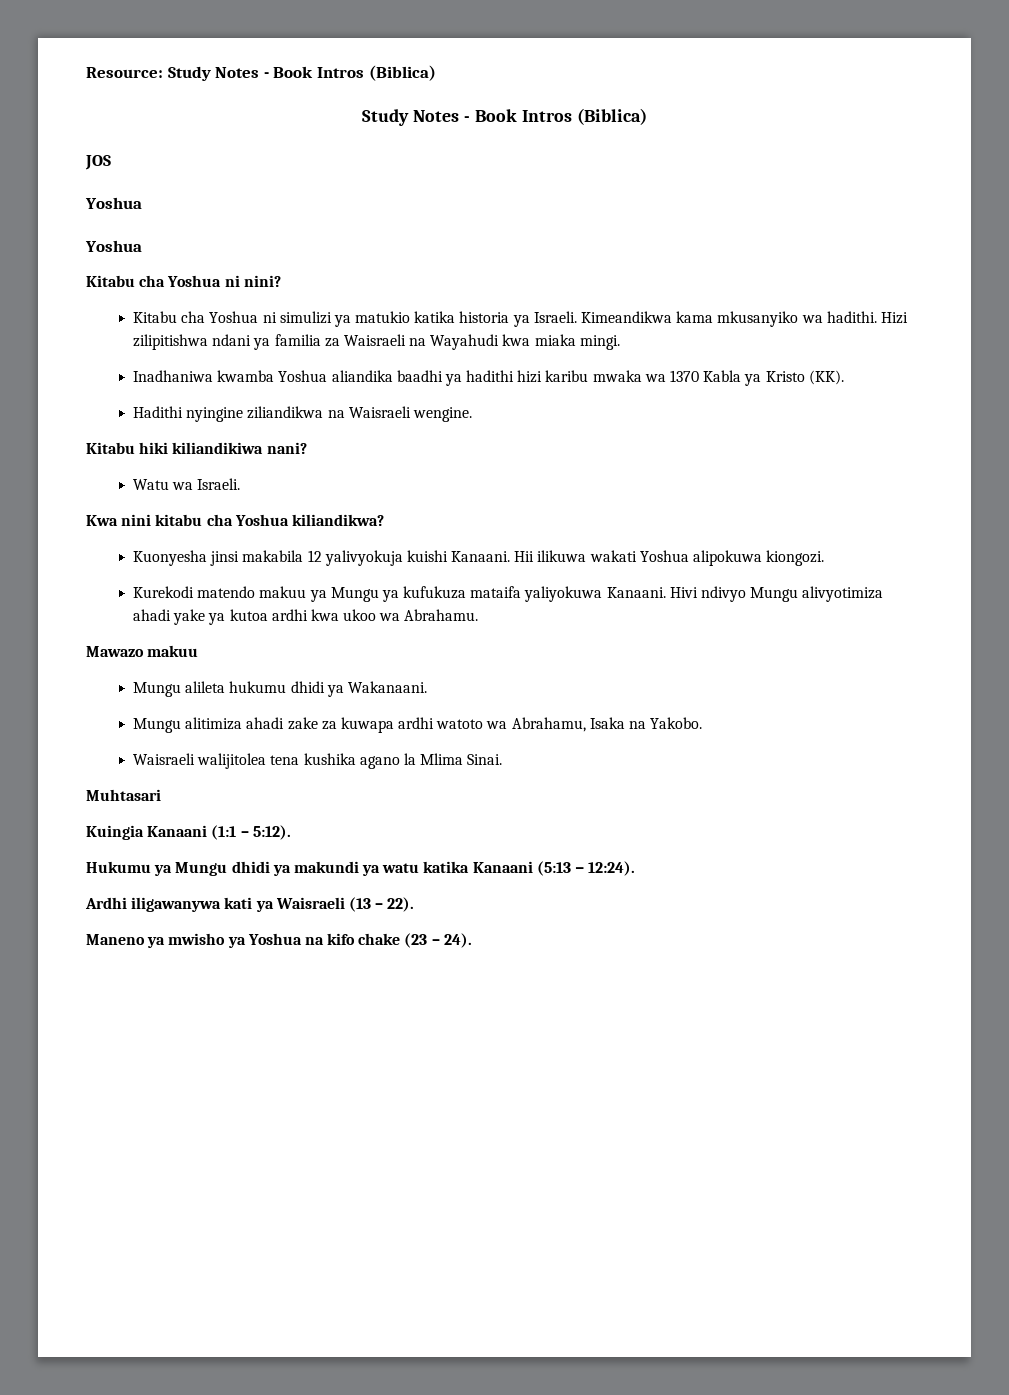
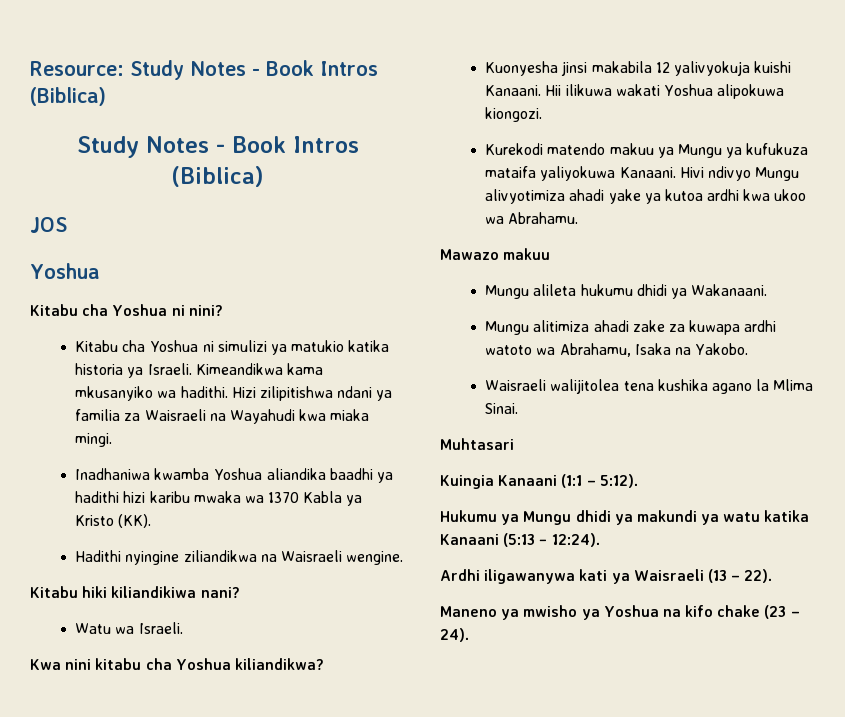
[85,240,142,252] // Yoshua -> (100, 271) none

